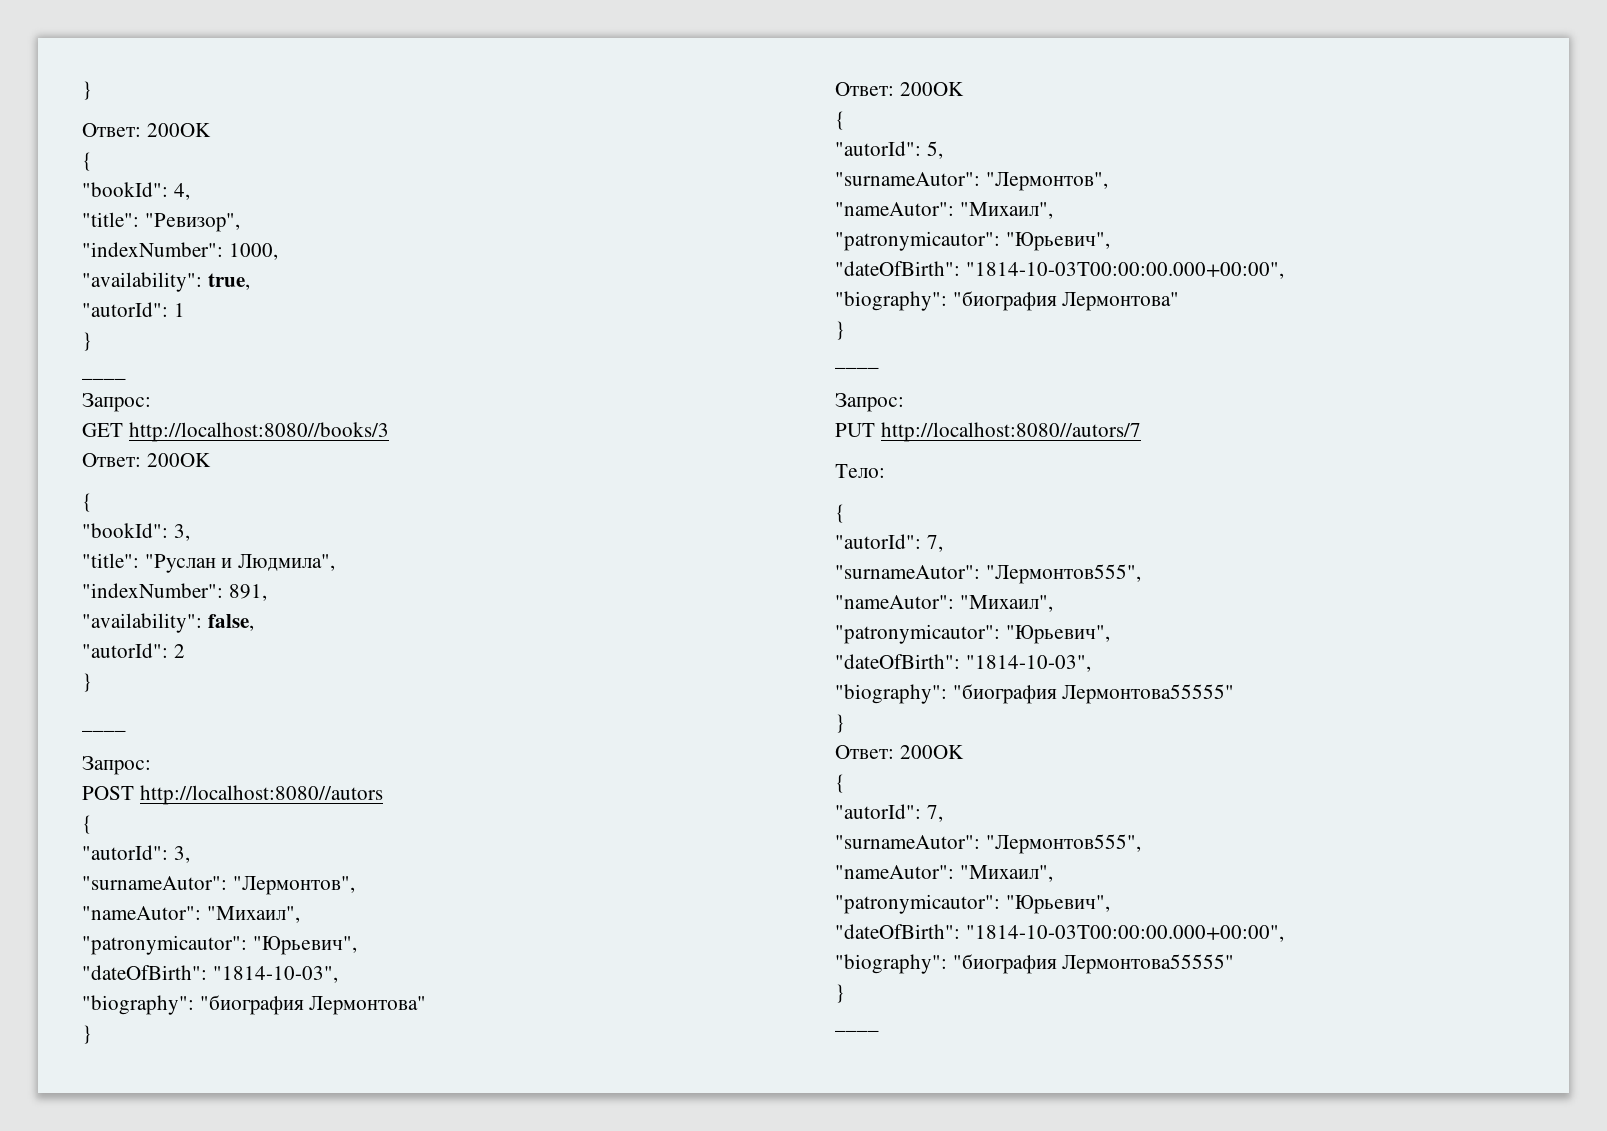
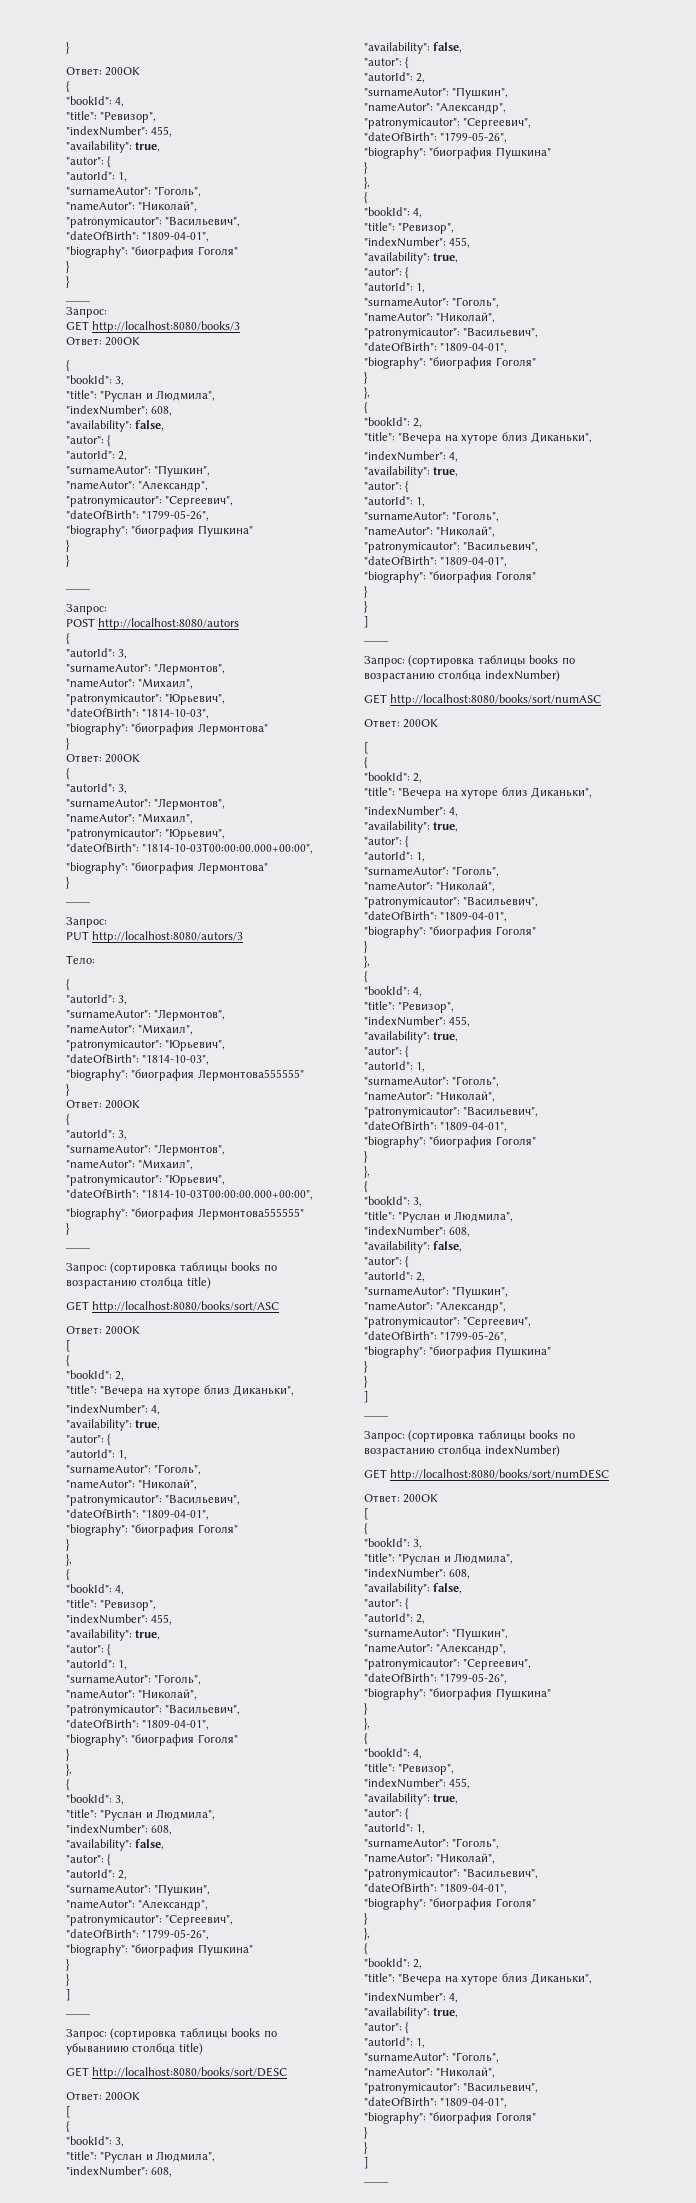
[228,243,278,260] [82,272,250,292] [82,302,185,317] 1000, // "availability": true, // "autorId": 1 -> [151,126,173,137] [66,141,161,153] [66,156,112,168] [66,171,128,182] [66,186,202,197] [66,201,198,212] [66,217,241,228] [66,231,210,242] [66,246,238,258] [66,261,70,273] 455, // "availability": true, // "autor": { // "autorId": 1, // "surnameAutor": "Гоголь", // "nameAutor": "Николай", // "patronymicautor": "Васильевич", // "dateOfBirth": "1809-04-01", // "biography": "биография Гоголя" // }
[128,422,389,442] http://localhost:8080//books/3 -> [92,321,241,333] http://localhost:8080/books/3
[228,584,267,601] [82,613,254,633] [82,643,185,658] 891, // "availability": false, // "autorId": 2 -> [151,406,173,416] [66,420,165,432] [66,435,112,447] [66,450,128,461] [66,465,211,477] [66,481,209,492] [66,496,234,507] [66,510,210,521] [66,525,253,537] [66,540,70,552] 608, // "availability": false, // "autor": { // "autorId": 2, // "surnameAutor": "Пушкин", // "nameAutor": "Александр", // "patronymicautor": "Сергеевич", // "dateOfBirth": "1799-05-26", // "biography": "биография Пушкина" // }
[139,785,383,805] http://localhost:8080//autors -> [98,618,240,630] http://localhost:8080/autors
[926,141,943,159] 5, -> [118,784,128,794] 3,
[880,422,1141,442] http://localhost:8080//autors/7 -> [92,931,244,943] http://localhost:8080/autors/3
[926,535,943,552] [835,564,1141,584] [835,595,1053,612] [835,624,1110,644] [835,654,1091,672] [835,684,1235,704] [835,714,845,733] [835,745,964,759] [835,774,845,793] [835,804,943,822] [835,834,1141,854] [835,865,1053,882] [835,894,1110,914] [835,924,1284,942] [835,954,1235,974] [835,984,845,1003] [835,1029,879,1032] 7, // "surnameAutor": "Лермонтов555", // "nameAutor": "Михаил", // "patronymicautor": "Юрьевич", // "dateOfBirth": "1814-10-03", // "biography": "биография Лермонтова55555" // } // Ответ: 200OK // { // "autorId": 7, // "surnameAutor": "Лермонтов555", // "nameAutor": "Михаил", // "patronymicautor": "Юрьевич", // "dateOfBirth": "1814-10-03T00:00:00.000+00:00", // "biography": "биография Лермонтова55555" // } // ____ -> [118,995,128,1005] [66,1009,226,1021] [66,1024,194,1035] [66,1040,226,1051] [66,1054,210,1065] [66,1069,304,1081] [66,1084,70,1096] [66,1100,141,1109] [66,1114,70,1126] [66,1129,128,1140] [66,1144,226,1156] [66,1159,194,1170] [66,1175,226,1186] [66,1189,314,1200] [66,1208,304,1220] [66,1223,70,1235] [66,1247,91,1249] [66,1262,277,1274] [66,1277,211,1289] [66,1301,280,1313] [66,1326,141,1335] [66,1340,71,1352] [66,1355,70,1367] [66,1370,125,1381] [66,1385,294,1397] [66,1404,161,1415] [66,1419,161,1431] [66,1434,112,1446] [66,1449,128,1460] [66,1464,202,1475] [66,1479,198,1490] [66,1495,241,1506] [66,1509,210,1520] [66,1524,238,1536] [66,1539,70,1551] [66,1554,72,1566] [66,1569,70,1581] [66,1584,125,1595] [66,1599,157,1611] [66,1614,173,1625] [66,1629,161,1641] [66,1644,112,1656] [66,1659,128,1670] [66,1674,202,1685] [66,1689,198,1700] [66,1705,241,1716] [66,1719,210,1730] [66,1734,238,1746] [66,1749,70,1761] [66,1764,72,1776] [66,1779,70,1791] [66,1794,125,1805] [66,1809,216,1821] [66,1824,173,1835] [66,1839,165,1851] [66,1854,112,1866] [66,1869,128,1880] [66,1884,211,1896] [66,1900,209,1911] [66,1915,234,1926] [66,1929,210,1940] [66,1944,253,1956] [66,1959,70,1971] [66,1974,70,1986] [66,1989,71,2001] [66,2013,91,2015] [66,2028,277,2040] [66,2043,203,2055] [66,2067,288,2079] [66,2092,141,2101] [66,2106,71,2118] [66,2121,70,2133] [66,2136,125,2147] [66,2151,216,2163] [66,2166,173,2177] [364,42,463,54] [364,57,410,69] [364,72,426,83] [364,87,509,99] [364,103,507,114] [364,118,532,129] [364,132,508,143] [364,147,551,159] [364,162,368,174] [364,177,370,189] [364,192,368,204] [364,207,423,218] [364,222,455,234] [364,237,471,248] [364,252,459,264] [364,267,410,279] [364,282,426,293] [364,297,500,308] [364,312,496,323] [364,328,539,339] [364,342,508,353] [364,357,536,369] [364,372,368,384] [364,387,370,399] [364,402,368,414] [364,417,423,428] [364,432,592,444] [364,451,459,462] [364,466,459,478] [364,481,410,493] [364,496,426,507] [364,511,500,522] [364,526,496,537] [364,542,539,553] [364,556,508,567] [364,571,536,583] [364,586,368,598] [364,601,368,613] [364,616,369,628] [364,640,389,642] [364,655,575,667] [364,670,560,682] [364,694,602,706] [364,719,439,728] [364,742,369,754] [364,757,368,769] [364,772,423,783] [364,787,592,799] [364,806,459,817] [364,821,459,833] [364,836,410,848] [364,851,426,862] [364,866,500,877] [364,881,496,892] [364,897,539,908] [364,911,508,922] [364,926,536,938] [364,941,368,953] [364,956,370,968] [364,971,368,983] [364,986,423,997] [364,1001,455,1013] [364,1016,471,1027] [364,1031,459,1043] [364,1046,410,1058] [364,1061,426,1072] [364,1076,500,1087] [364,1091,496,1102] [364,1107,539,1118] [364,1121,508,1132] [364,1136,536,1148] [364,1151,368,1163] [364,1166,370,1178] [364,1181,368,1193] [364,1196,423,1207] [364,1211,514,1223] [364,1226,471,1237] [364,1241,463,1253] [364,1256,410,1268] [364,1271,426,1282] [364,1286,509,1298] [364,1302,507,1313] [364,1317,532,1328] [364,1331,508,1342] [364,1346,551,1358] [364,1361,368,1373] [364,1376,368,1388] [364,1391,369,1403] [364,1415,389,1417] [364,1430,575,1442] [364,1445,560,1457] [364,1469,610,1481] [364,1494,439,1503] [364,1508,369,1520] [364,1523,368,1535] [364,1538,423,1549] [364,1553,514,1565] [364,1568,471,1579] [364,1583,463,1595] [364,1598,410,1610] [364,1613,426,1624] [364,1628,509,1640] [364,1644,507,1655] [364,1659,532,1670] [364,1673,508,1684] [364,1688,551,1700] [364,1703,368,1715] [364,1718,370,1730] [364,1733,368,1745] [364,1748,423,1759] [364,1763,455,1775] [364,1778,471,1789] [364,1793,459,1805] [364,1808,410,1820] [364,1823,426,1834] [364,1838,500,1849] [364,1853,496,1864] [364,1869,539,1880] [364,1883,508,1894] [364,1898,536,1910] [364,1913,368,1925] [364,1928,370,1940] [364,1943,368,1955] [364,1958,423,1969] [364,1973,592,1985] [364,1992,459,2003] [364,2007,459,2019] [364,2022,410,2034] [364,2037,426,2048] [364,2052,500,2063] [364,2067,496,2078] [364,2083,539,2094] [364,2097,508,2108] [364,2112,536,2124] [364,2127,368,2139] [364,2142,368,2154] [364,2157,369,2169] [364,2181,389,2183] 3, // "surnameAutor": "Лермонтов", // "nameAutor": "Михаил", // "patronymicautor": "Юрьевич", // "dateOfBirth": "1814-10-03", // "biography": "биография Лермонтова555555" // } // Ответ: 200OK // { // "autorId": 3, // "surnameAutor": "Лермонтов", // "nameAutor": "Михаил", // "patronymicautor": "Юрьевич", // "dateOfBirth": "1814-10-03T00:00:00.000+00:00", // "biography": "биография Лермонтова555555" // } // ____ // Запрос: (сортировка таблицы books по возрастанию столбца title) // GET http://localhost:8080/books/sort/ASC // Ответ: 200OK // [ // { // "bookId": 2, // "title": "Вечера на хуторе близ Диканьки", // "indexNumber": 4, // "availability": true, // "autor": { // "autorId": 1, // "surnameAutor": "Гоголь", // "nameAutor": "Николай", // "patronymicautor": "Васильевич", // "dateOfBirth": "1809-04-01", // "biography": "биография Гоголя" // } // }, // { // "bookId": 4, // "title": "Ревизор", // "indexNumber": 455, // "availability": true, // "autor": { // "autorId": 1, // "surnameAutor": "Гоголь", // "nameAutor": "Николай", // "patronymicautor": "Васильевич", // "dateOfBirth": "1809-04-01", // "biography": "биография Гоголя" // } // }, // { // "bookId": 3, // "title": "Руслан и Людмила", // "indexNumber": 608, // "availability": false, // "autor": { // "autorId": 2, // "surnameAutor": "Пушкин", // "nameAutor": "Александр", // "patronymicautor": "Сергеевич", // "dateOfBirth": "1799-05-26", // "biography": "биография Пушкина" // } // } // ] // ____ // Запрос: (сортировка таблицы books по убываниию столбца title) // GET http://localhost:8080/books/sort/DESC // Ответ: 200OK // [ // { // "bookId": 3, // "title": "Руслан и Людмила", // "indexNumber": 608, // "availability": false, // "autor": { // "autorId": 2, // "surnameAutor": "Пушкин", // "nameAutor": "Александр", // "patronymicautor": "Сергеевич", // "dateOfBirth": "1799-05-26", // "biography": "биография Пушкина" // } // }, // { // "bookId": 4, // "title": "Ревизор", // "indexNumber": 455, // "availability": true, // "autor": { // "autorId": 1, // "surnameAutor": "Гоголь", // "nameAutor": "Николай", // "patronymicautor": "Васильевич", // "dateOfBirth": "1809-04-01", // "biography": "биография Гоголя" // } // }, // { // "bookId": 2, // "title": "Вечера на хуторе близ Диканьки", // "indexNumber": 4, // "availability": true, // "autor": { // "autorId": 1, // "surnameAutor": "Гоголь", // "nameAutor": "Николай", // "patronymicautor": "Васильевич", // "dateOfBirth": "1809-04-01", // "biography": "биография Гоголя" // } // } // ] // ____ // Запрос: (сортировка таблицы books по возрастанию столбца indexNumber) // GET http://localhost:8080/books/sort/numASC // Ответ: 200OK // [ // { // "bookId": 2, // "title": "Вечера на хуторе близ Диканьки", // "indexNumber": 4, // "availability": true, // "autor": { // "autorId": 1, // "surnameAutor": "Гоголь", // "nameAutor": "Николай", // "patronymicautor": "Васильевич", // "dateOfBirth": "1809-04-01", // "biography": "биография Гоголя" // } // }, // { // "bookId": 4, // "title": "Ревизор", // "indexNumber": 455, // "availability": true, // "autor": { // "autorId": 1, // "surnameAutor": "Гоголь", // "nameAutor": "Николай", // "patronymicautor": "Васильевич", // "dateOfBirth": "1809-04-01", // "biography": "биография Гоголя" // } // }, // { // "bookId": 3, // "title": "Руслан и Людмила", // "indexNumber": 608, // "availability": false, // "autor": { // "autorId": 2, // "surnameAutor": "Пушкин", // "nameAutor": "Александр", // "patronymicautor": "Сергеевич", // "dateOfBirth": "1799-05-26", // "biography": "биография Пушкина" // } // } // ] // ____ // Запрос: (сортировка таблицы books по возрастанию столбца indexNumber) // GET http://localhost:8080/books/sort/numDESC // Ответ: 200OK // [ // { // "bookId": 3, // "title": "Руслан и Людмила", // "indexNumber": 608, // "availability": false, // "autor": { // "autorId": 2, // "surnameAutor": "Пушкин", // "nameAutor": "Александр", // "patronymicautor": "Сергеевич", // "dateOfBirth": "1799-05-26", // "biography": "биография Пушкина" // } // }, // { // "bookId": 4, // "title": "Ревизор", // "indexNumber": 455, // "availability": true, // "autor": { // "autorId": 1, // "surnameAutor": "Гоголь", // "nameAutor": "Николай", // "patronymicautor": "Васильевич", // "dateOfBirth": "1809-04-01", // "biography": "биография Гоголя" // } // }, // { // "bookId": 2, // "title": "Вечера на хуторе близ Диканьки", // "indexNumber": 4, // "availability": true, // "autor": { // "autorId": 1, // "surnameAutor": "Гоголь", // "nameAutor": "Николай", // "patronymicautor": "Васильевич", // "dateOfBirth": "1809-04-01", // "biography": "биография Гоголя" // } // } // ] // ____

